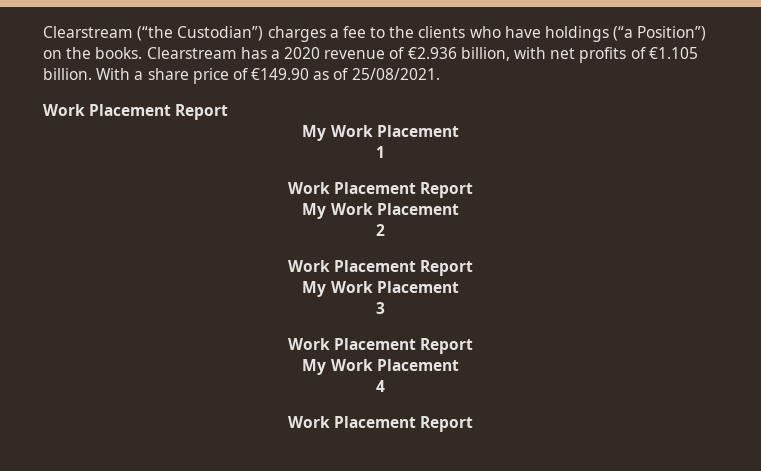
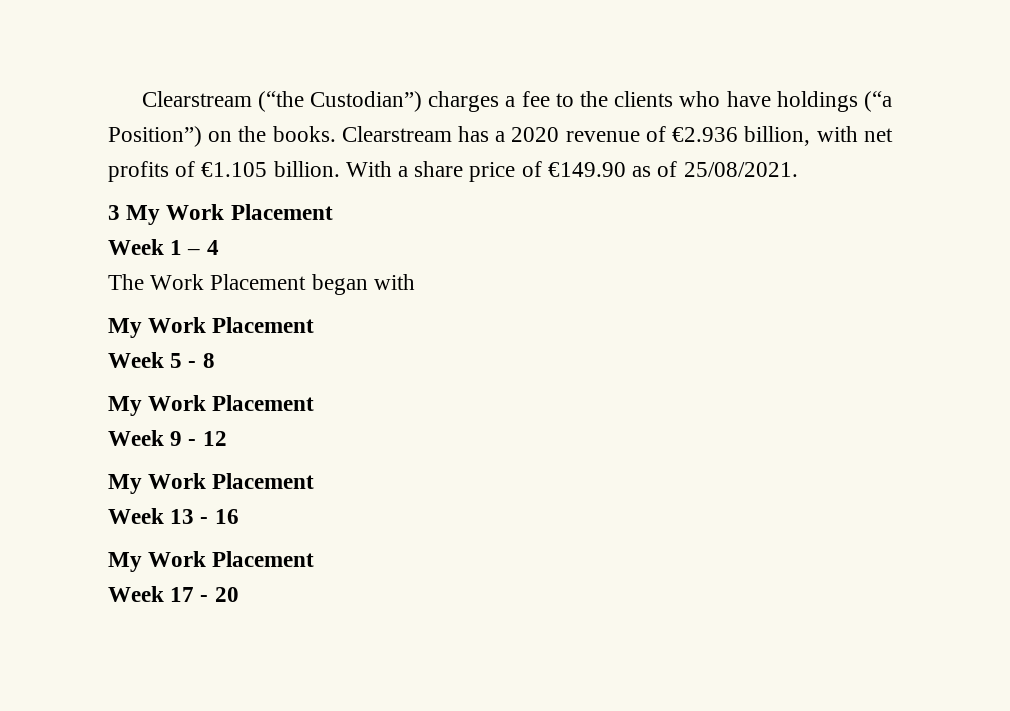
[43,104,229,120] [302,125,459,141] [376,146,385,158] [287,182,474,198] [302,203,459,219] [376,224,385,236] [287,260,474,276] [302,281,459,297] [376,302,385,314] [287,338,474,354] [302,359,459,375] [376,380,385,392] [287,416,474,432] Work Placement Report // My Work Placement // 1 // Work Placement Report // My Work Placement // 2 // Work Placement Report // My Work Placement // 3 // Work Placement Report // My Work Placement // 4 // Work Placement Report -> [108,204,333,225] [108,239,219,255] [108,274,415,295] [108,317,315,338] [108,352,215,368] [108,395,315,416] [108,430,227,446] [108,473,315,494] [108,508,239,524] [108,551,315,572] [108,586,239,602] 3 My Work Placement // Week 1 – 4 // The Work Placement began with // My Work Placement // Week 5 - 8 // My Work Placement // Week 9 - 12 // My Work Placement // Week 13 - 16 // My Work Placement // Week 17 - 20

